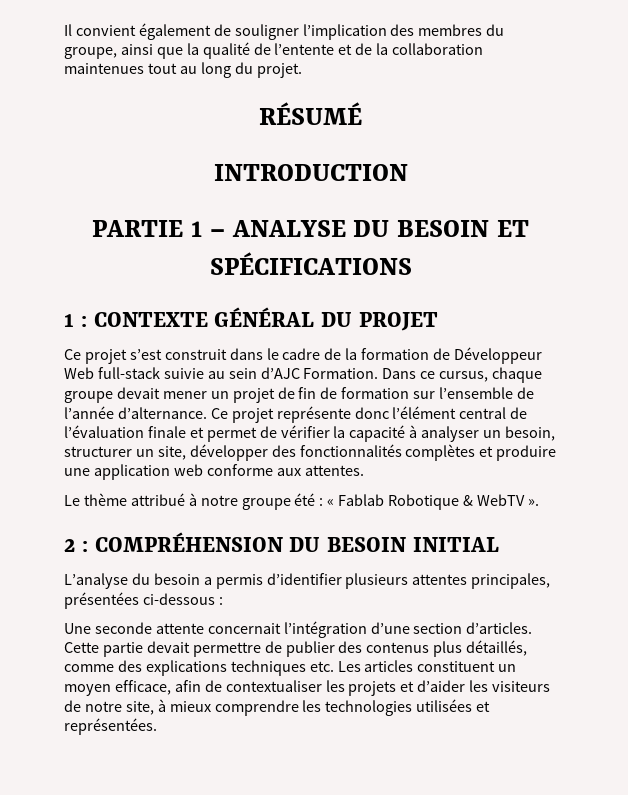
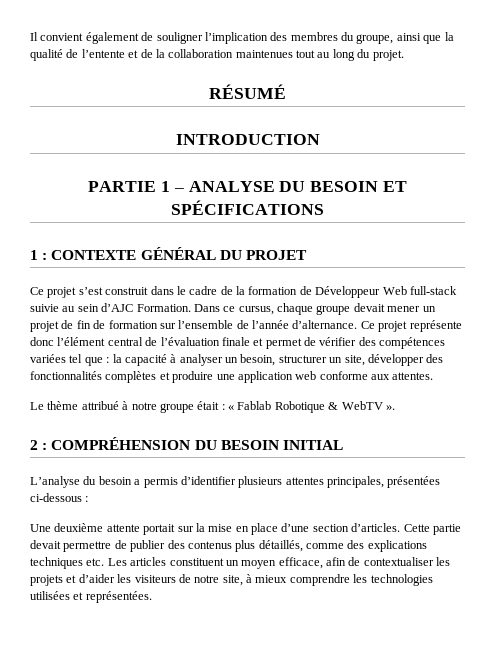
(330, 431) none -> [358,337,446,349] [30,354,110,366] des compétences variées tel que :
[294,493,316,506] été -> [197,401,220,410] était
[94,621,367,638] seconde attente concernait l’intégration -> [54,523,278,535] deuxième attente portait sur la mise en place

